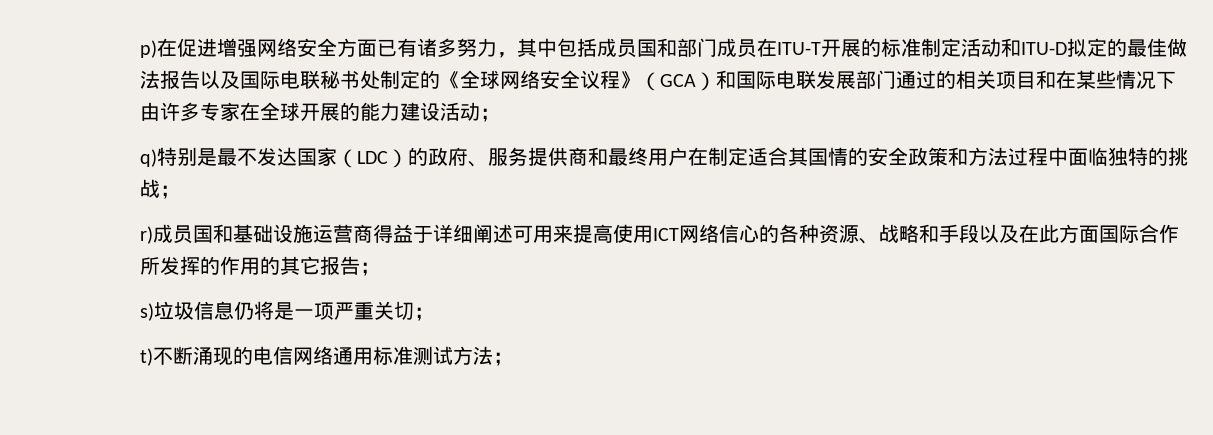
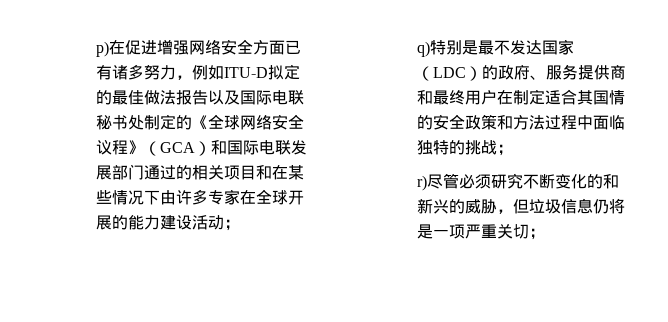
[516,38,1021,58] 其中包括成员国和部门成员在ITU-T开展的标准制定活动和 -> [192,65,225,80] 例如
[152,224,1179,244] [139,256,380,276] [139,303,154,321] 成员国和基础设施运营商得益于详细阐述可用来提高使用ICT网络信心的各种资源、战略和手段以及在此方面国际合作所发挥的作用的其它报告； // s) -> [427,173,620,189] [417,198,530,214] 尽管必须研究不断变化的和新兴的威胁，但
[139,346,513,366] // t)不断涌现的电信网络通用标准测试方法； -> (546, 234) none

